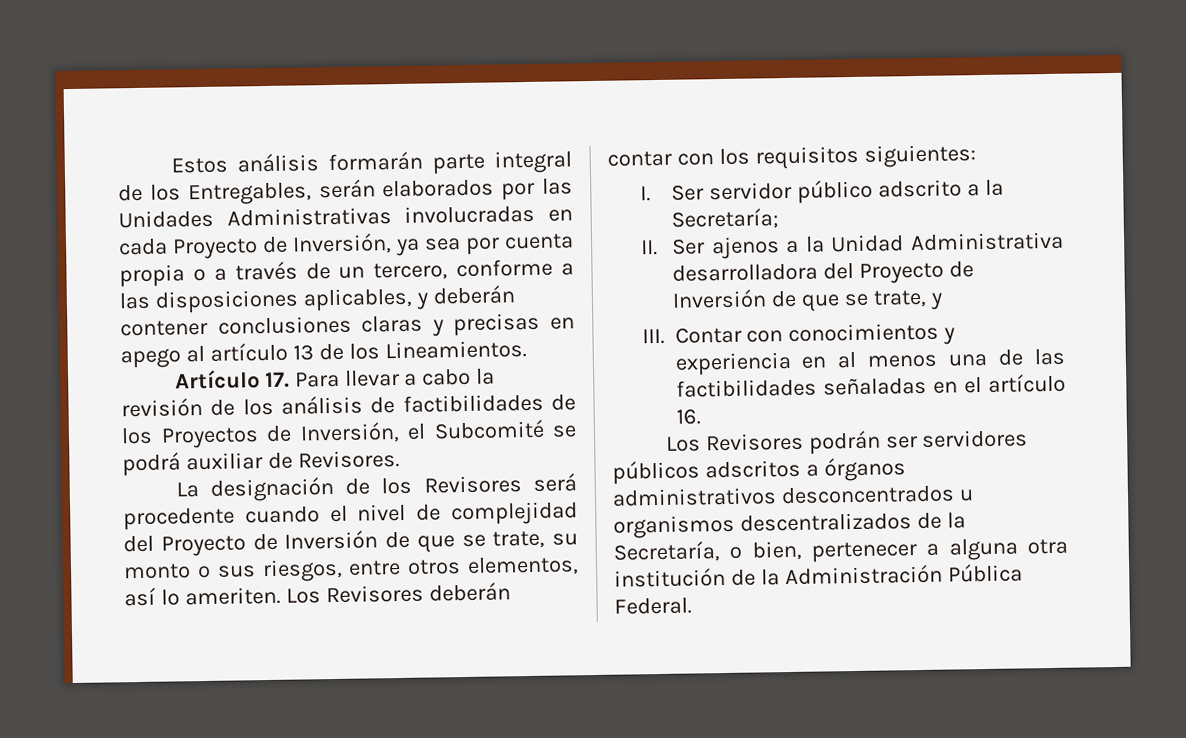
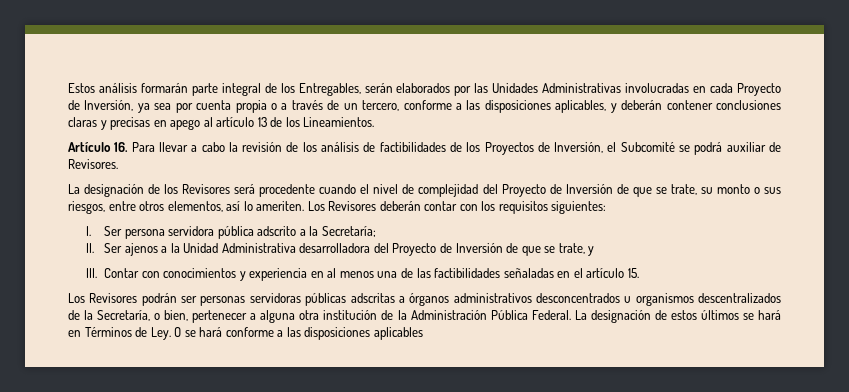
[264,371,290,389] 17. -> [114,142,129,152] 16.
[709,179,873,204] servidor público -> [124,226,254,239] persona servidora pública
[675,408,701,425] 16. -> [627,268,639,278] 15.
[921,429,1029,448] [612,459,801,485] servidores públicos adscritos -> [200,293,395,306] personas servidoras públicas adscritas
(692, 606) none -> [574,310,781,323] [68,327,423,340] La designación de estos últimos se hará en Términos de Ley. O se hará conforme a las disposiciones aplicables

